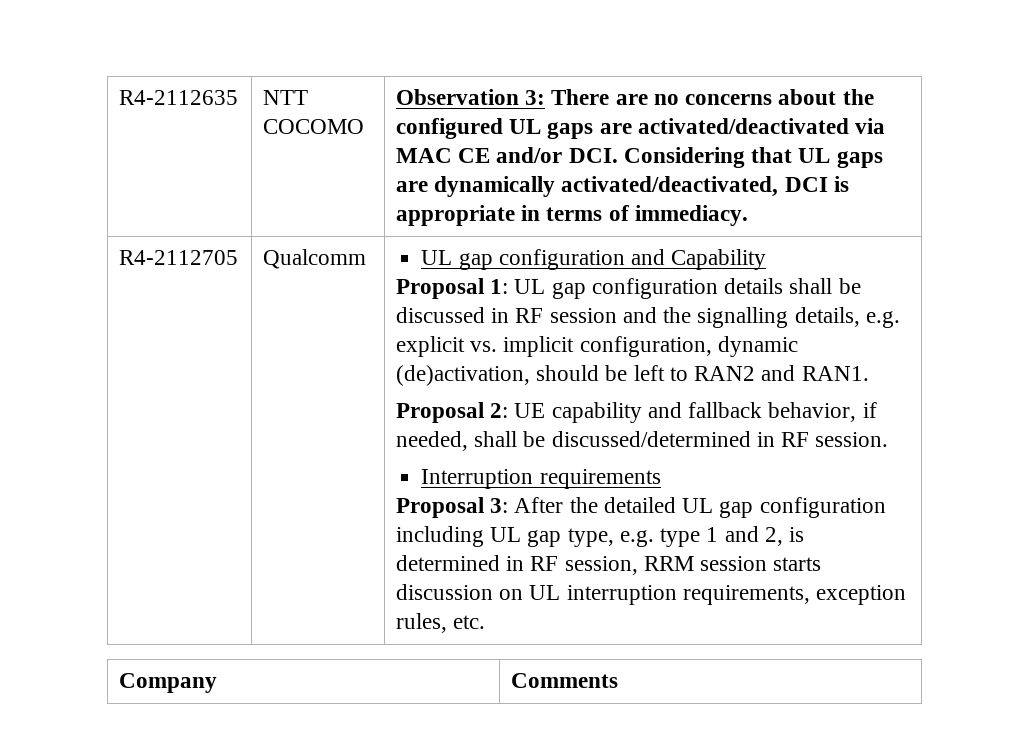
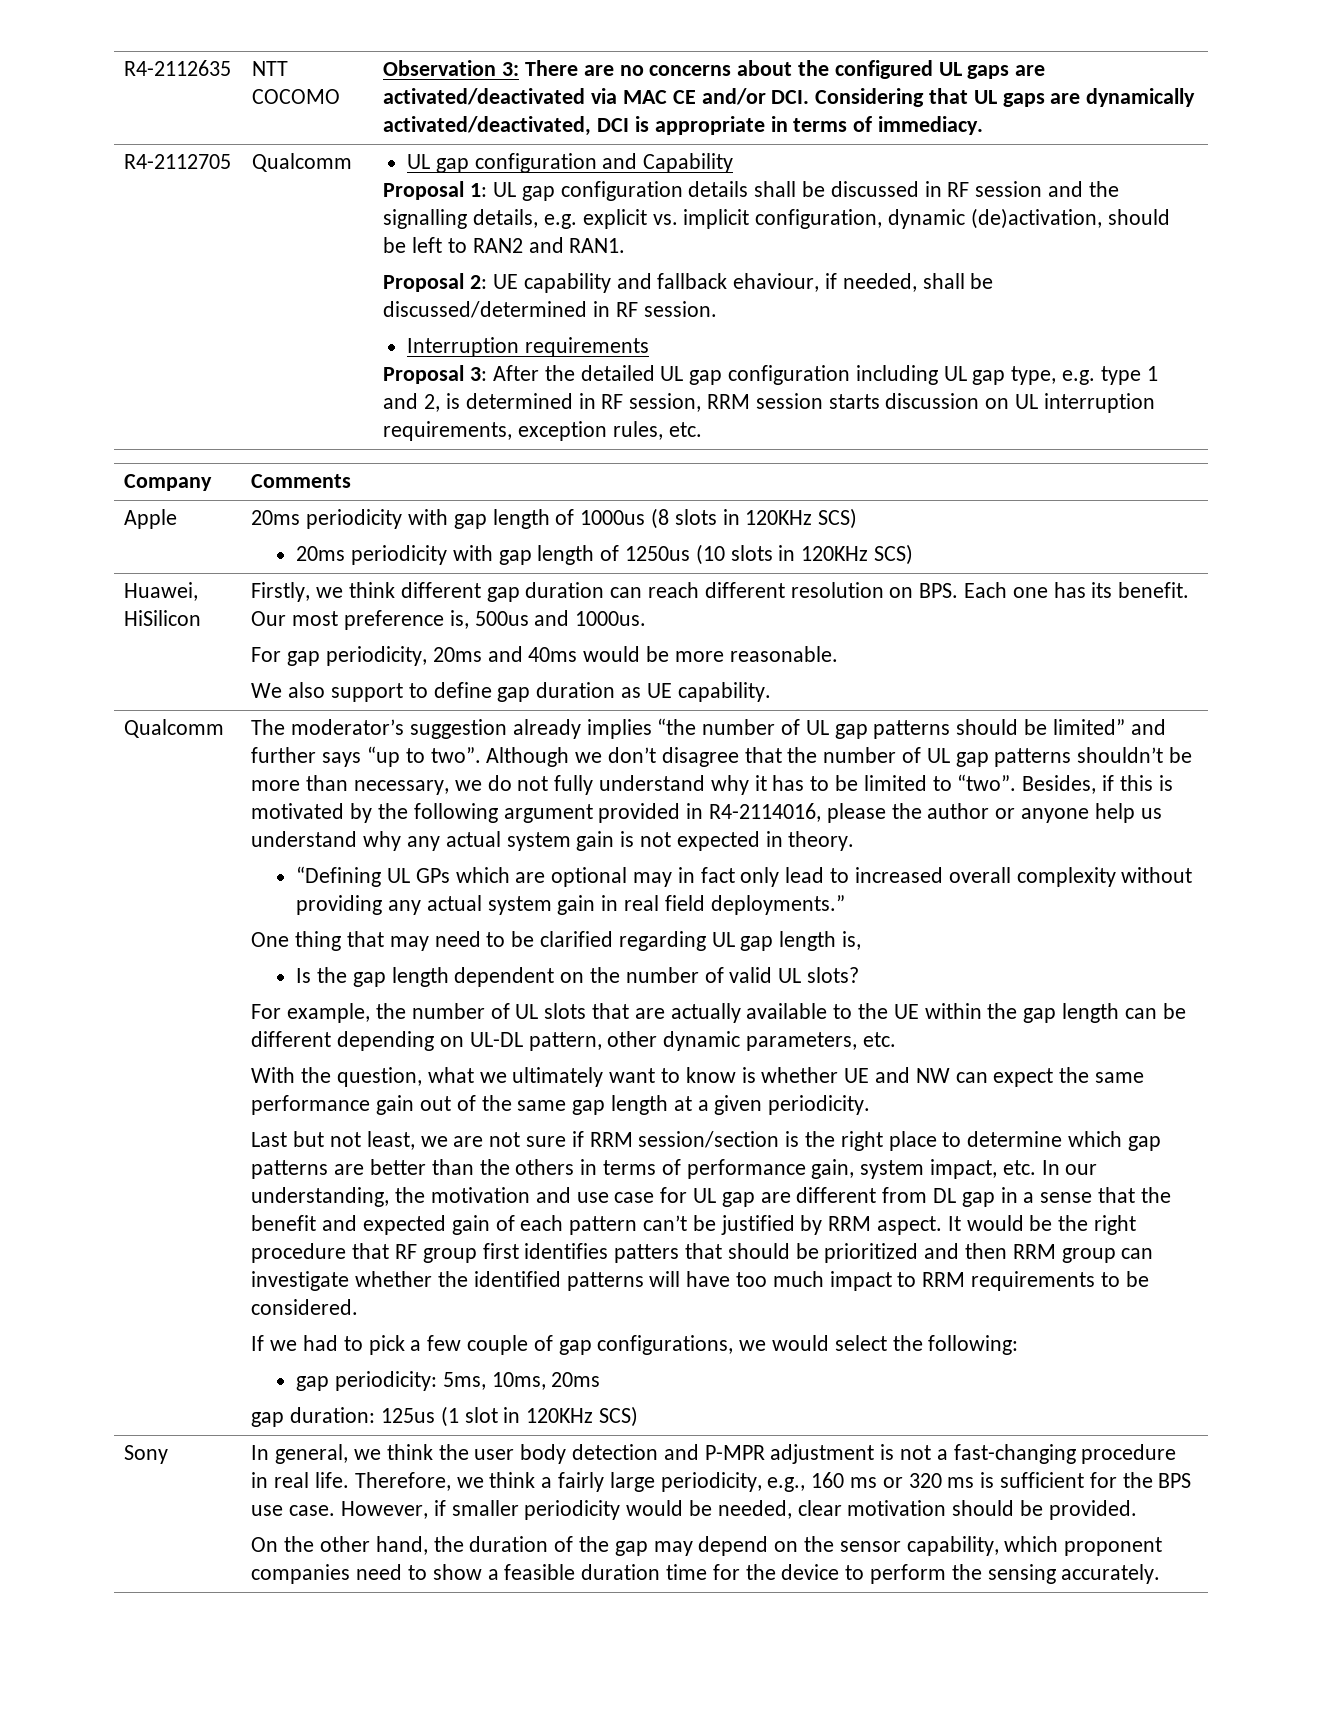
[768,402,857,422] behavior, -> [733,273,820,292] ehaviour,
(619, 680) none -> [124,509,178,529] [251,508,858,529] [296,544,914,565] [124,582,199,601] [124,610,202,626] [251,582,1190,602] [251,610,647,630] [251,646,838,666] [251,682,771,702] [124,719,225,738] [251,718,1166,739] [251,746,1192,767] [251,774,1173,795] [251,803,1162,823] [251,831,855,851] [296,866,1193,887] [296,895,845,915] [251,931,861,951] [296,967,860,987] [251,1003,1186,1023] [251,1031,896,1051] [251,1067,1144,1087] [251,1095,871,1115] [251,1131,1161,1151] [251,1159,1098,1179] [251,1187,1171,1207] [251,1215,1136,1235] [251,1243,1154,1263] [251,1271,1149,1291] [251,1299,359,1315] [251,1335,1019,1355] [296,1371,601,1391] [251,1406,638,1427] [124,1445,169,1464] [251,1444,1177,1464] [251,1472,1192,1492] [251,1500,1137,1520] [251,1536,1163,1556] [251,1564,1161,1584] // Apple | 20ms periodicity with gap length of 1000us (8 slots in 120KHz SCS) // 20ms periodicity with gap length of 1250us (10 slots in 120KHz SCS) // Huawei, HiSilicon | Firstly, we think different gap duration can reach different resolution on BPS. Each one has its benefit. Our most preference is, 500us and 1000us. // For gap periodicity, 20ms and 40ms would be more reasonable. // We also support to define gap duration as UE capability. // Qualcomm | The moderator’s suggestion already implies “the number of UL gap patterns should be limited” and further says “up to two”. Although we don’t disagree that the number of UL gap patterns shouldn’t be more than necessary, we do not fully understand why it has to be limited to “two”. Besides, if this is motivated by the following argument provided in R4-2114016, please the author or anyone help us understand why any actual system gain is not expected in theory. // “Defining UL GPs which are optional may in fact only lead to increased overall complexity without providing any actual system gain in real field deployments.” // One thing that may need to be clarified regarding UL gap length is, // Is the gap length dependent on the number of valid UL slots? // For example, the number of UL slots that are actually available to the UE within the gap length can be different depending on UL-DL pattern, other dynamic parameters, etc. // With the question, what we ultimately want to know is whether UE and NW can expect the same performance gain out of the same gap length at a given periodicity. // Last but not least, we are not sure if RRM session/section is the right place to determine which gap patterns are better than the others in terms of performance gain, system impact, etc. In our understanding, the motivation and use case for UL gap are different from DL gap in a sense that the benefit and expected gain of each pattern can’t be justified by RRM aspect. It would be the right procedure that RF group first identifies patters that should be prioritized and then RRM group can investigate whether the identified patterns will have too much impact to RRM requirements to be considered. // If we had to pick a few couple of gap configurations, we would select the following: // gap periodicity: 5ms, 10ms, 20ms // gap duration: 125us (1 slot in 120KHz SCS) // Sony | In general, we think the user body detection and P-MPR adjustment is not a fast-changing procedure in real life. Therefore, we think a fairly large periodicity, e.g., 160 ms or 320 ms is sufficient for the BPS use case. However, if smaller periodicity would be needed, clear motivation should be provided. // On the other hand, the duration of the gap may depend on the sensor capability, which proponent companies need to show a feasible duration time for the device to perform the sensing accurately.

